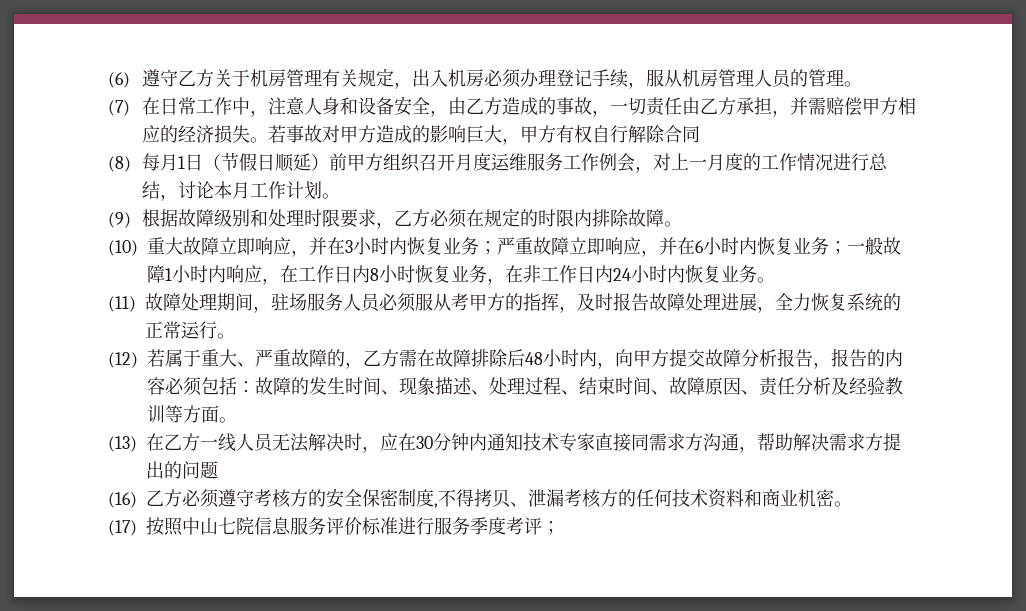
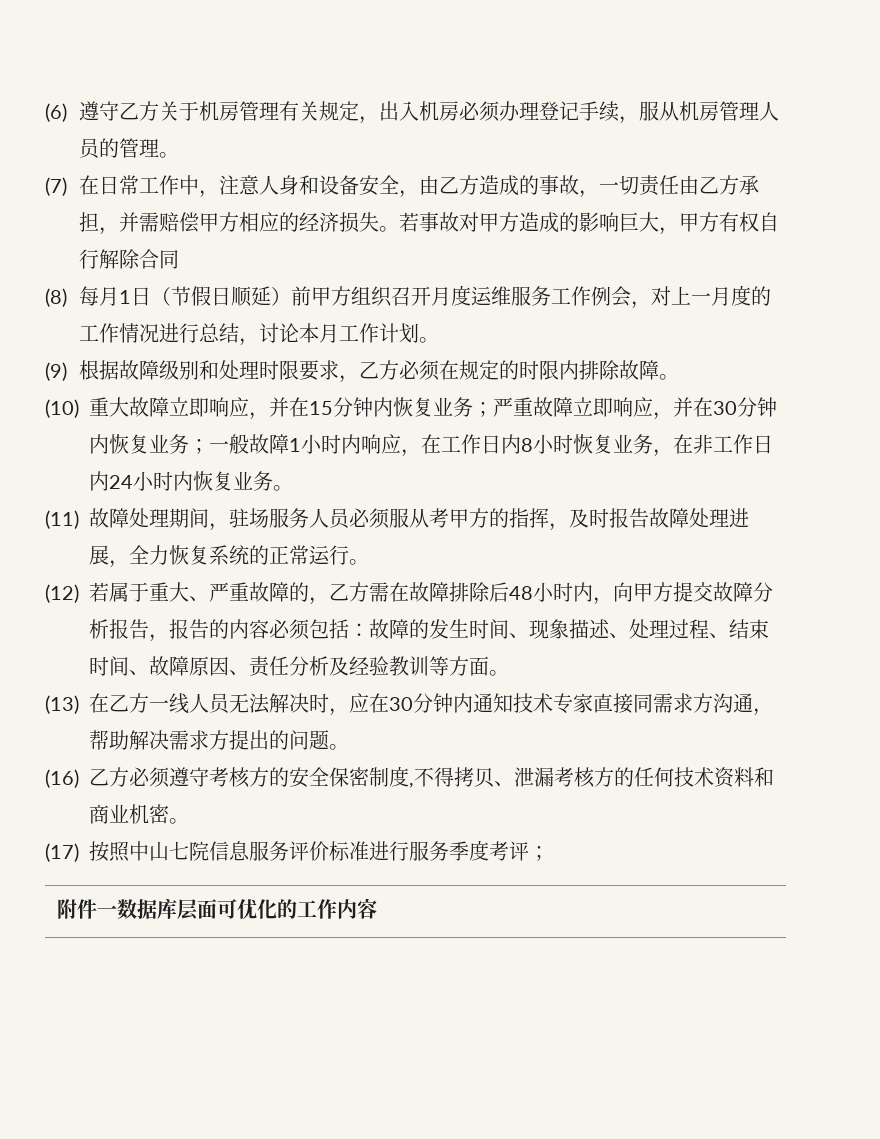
[345,237,389,255] 3小时 -> [309,397,373,417] 15分钟
[695,237,739,255] 6小时 -> [713,397,777,417] 30分钟
(218, 470) none -> [329,744,349,750] 。
(560, 528) none -> [56,898,377,920] // 附件一数据库层面可优化的工作内容

